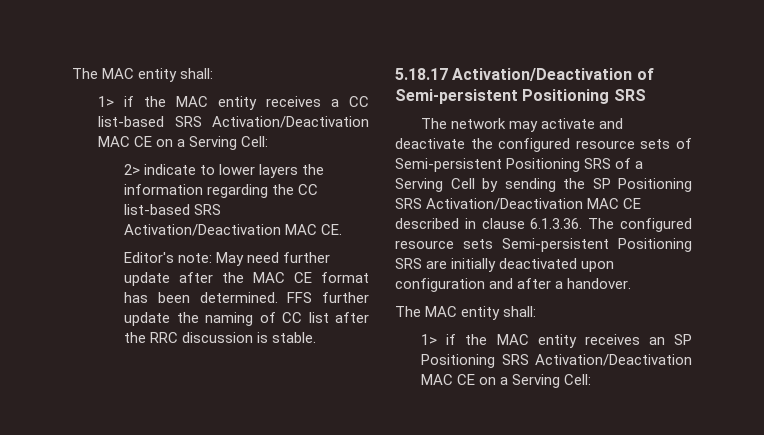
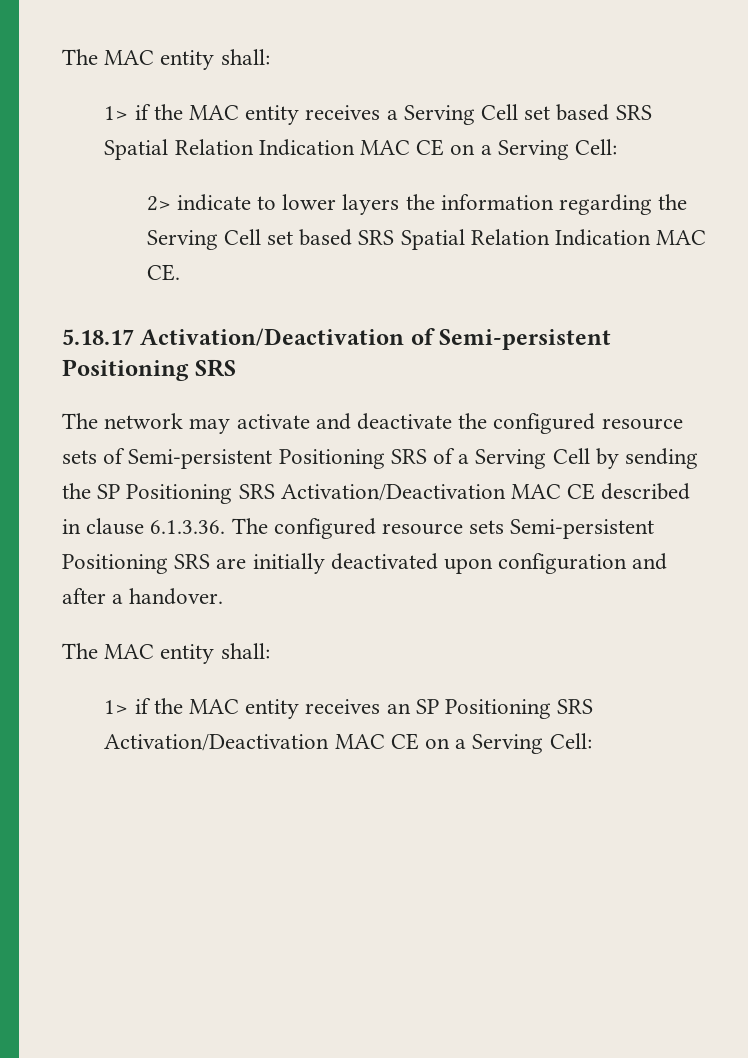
[349,96,370,107] [98,116,369,128] CC list-based SRS Activation/Deactivation -> [403,104,652,125] [104,139,355,160] Serving Cell set based SRS Spatial Relation Indication
[298,184,319,195] [124,204,222,215] [124,224,343,236] [124,252,331,266] [124,272,369,286] [124,292,369,303] [124,312,369,326] [124,332,317,343] CC list-based SRS Activation/Deactivation MAC CE. // Editor's note: May need further update after the MAC CE format has been determined. FFS further update the naming of CC list after the RRC discussion is stable. -> [146,229,707,250] [146,264,180,281] Serving Cell set based SRS Spatial Relation Indication MAC CE.

